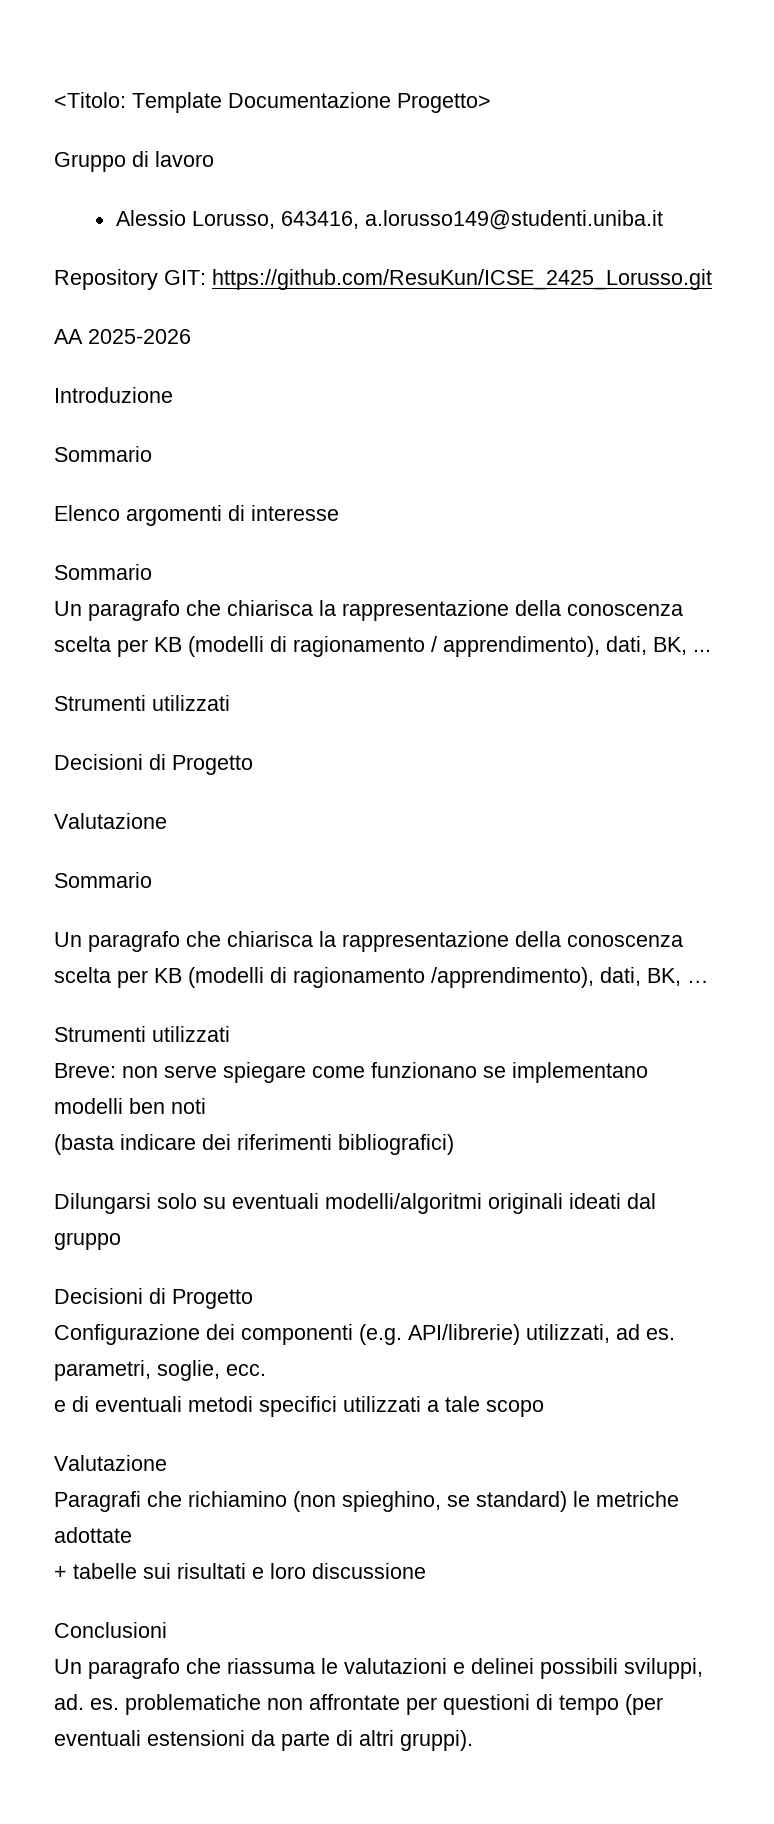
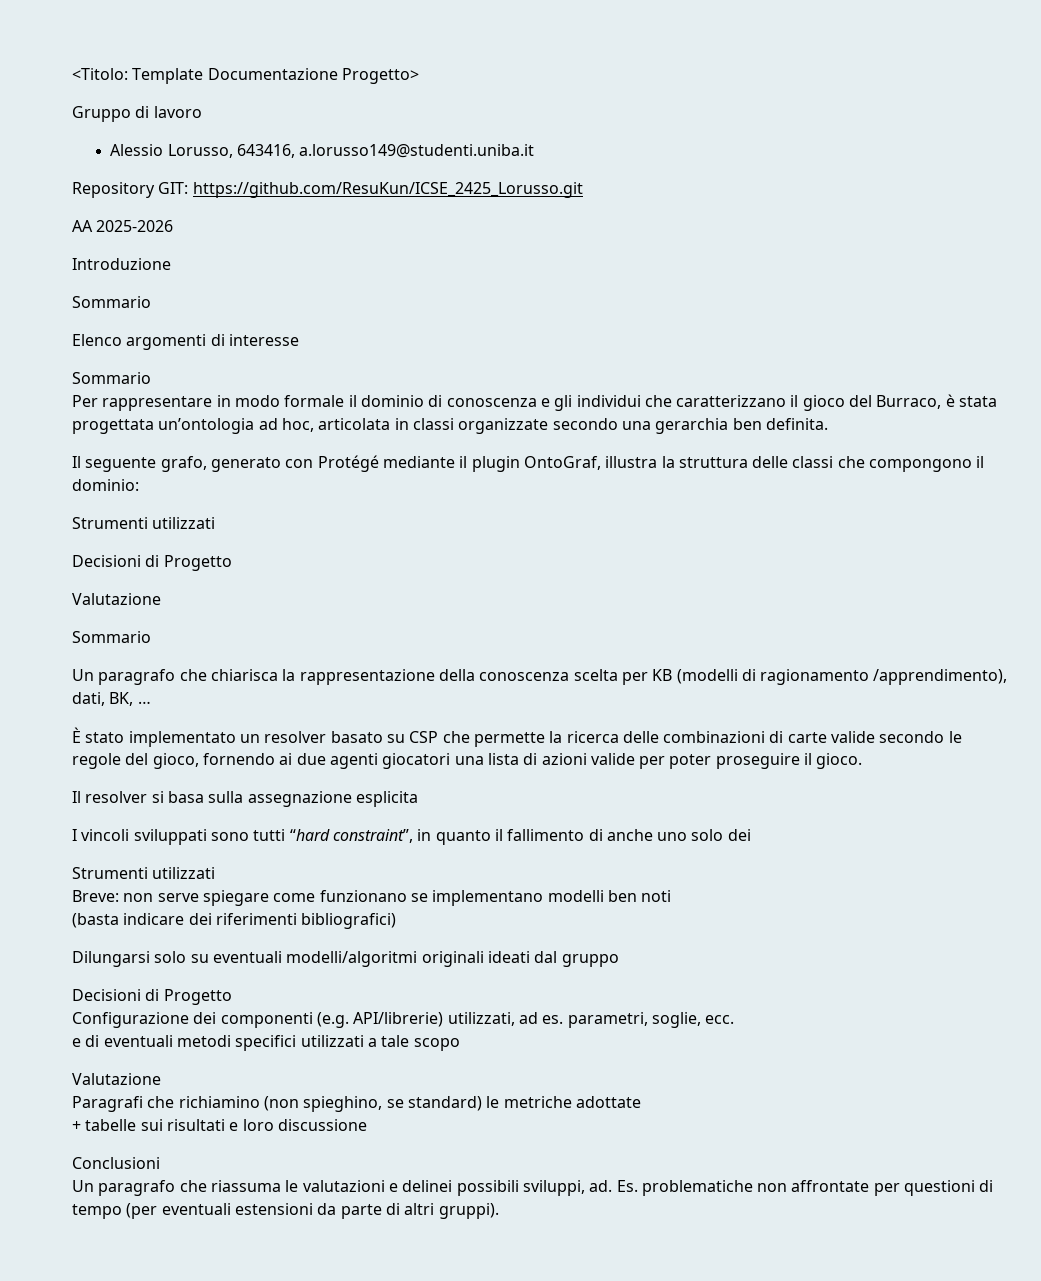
[54,600,683,621] [54,636,711,657] Un paragrafo che chiarisca la rappresentazione della conoscenza scelta per KB (modelli di ragionamento / apprendimento), dati, BK, ... -> [72,394,998,411] [72,418,828,434] [72,455,985,472] [72,479,139,491] Per rappresentare in modo formale il dominio di conoscenza e gli individui che caratterizzano il gioco del Burraco, è stata progettata un’ontologia ad hoc, articolata in classi organizzate secondo una gerarchia ben definita. // Il seguente grafo, generato con Protégé mediante il plugin OntoGraf, illustra la struttura delle classi che compongono il dominio:
(709, 981) none -> [72,727,962,747] [72,753,863,769] [72,791,418,807] [72,829,751,845] // È stato implementato un resolver basato su CSP che permette la ricerca delle combinazioni di carte valide secondo le regole del gioco, fornendo ai due agenti giocatori una lista di azioni valide per poter proseguire il gioco. // Il resolver si basa sulla assegnazione esplicita // I vincoli sviluppati sono tutti “hard constraint”, in quanto il fallimento di anche uno solo dei
[90,1698,119,1710] es. -> [616,1180,638,1192] Es.

